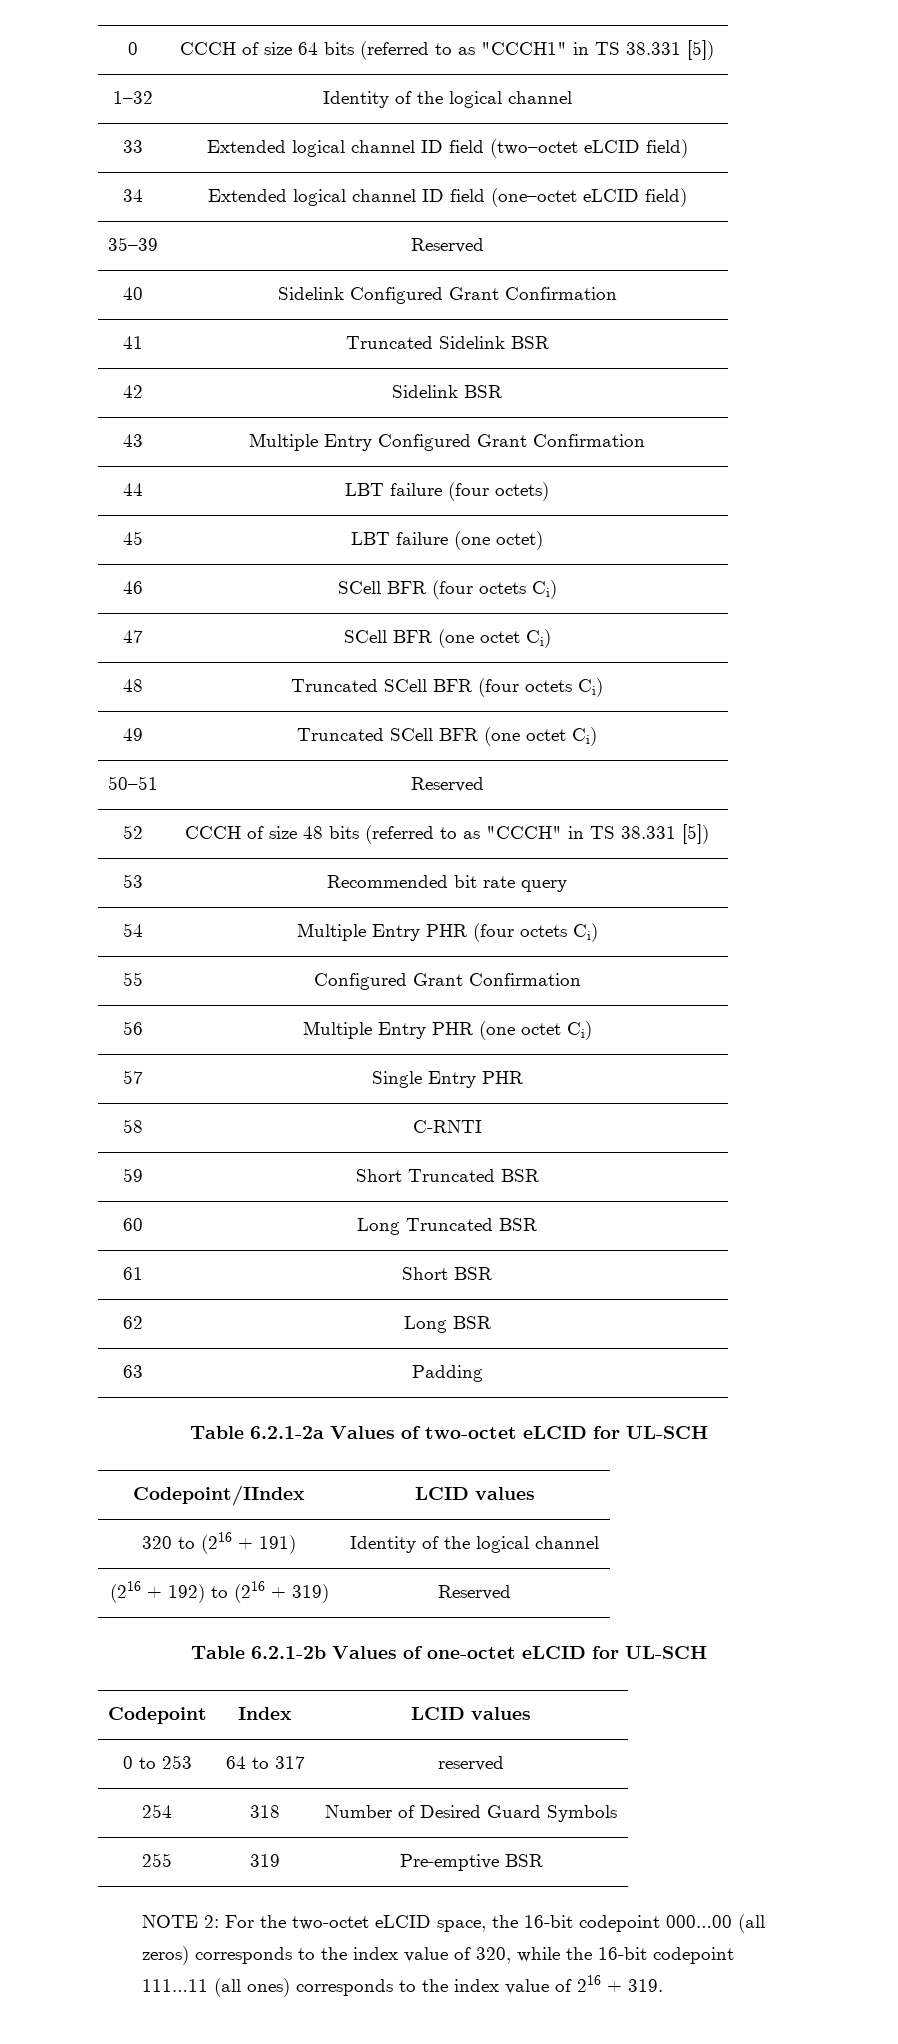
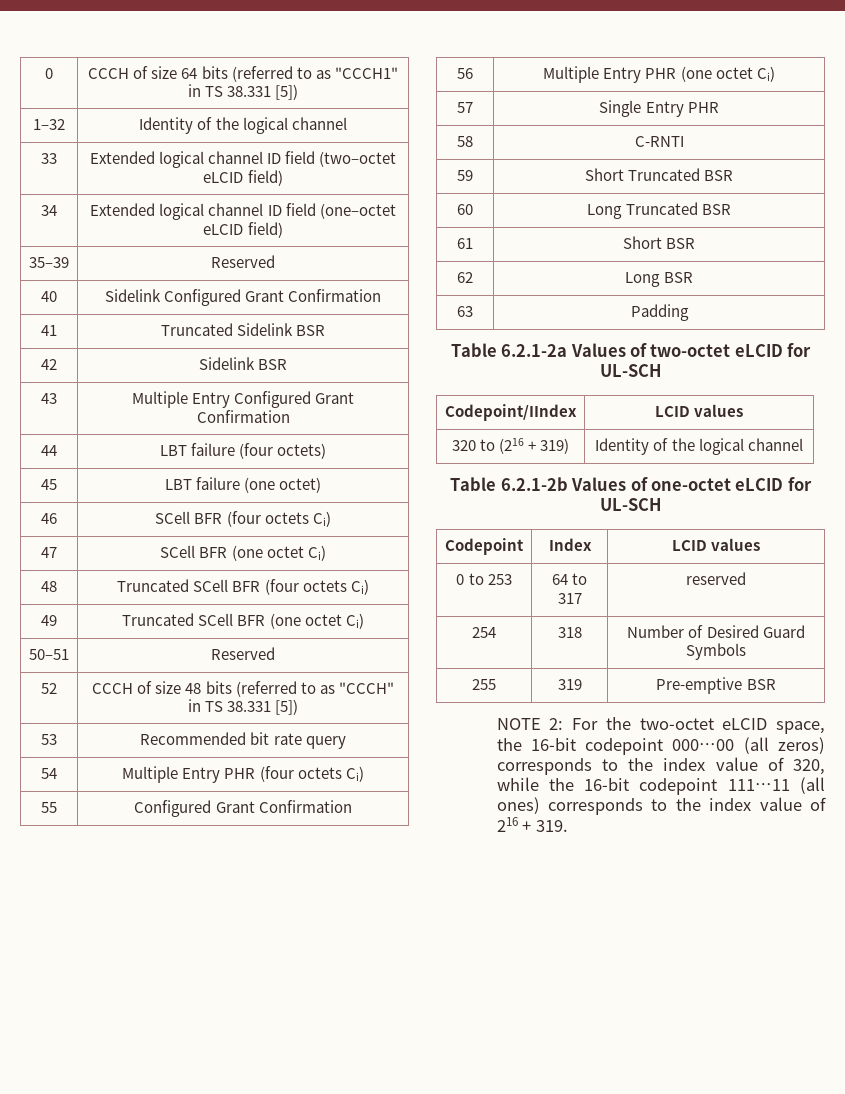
[259,1535,296,1554] [350,1536,599,1553] [109,1581,329,1603] [437,1585,511,1600] 191) | Identity of the logical channel // (216 + 192) to (216 + 319) | Reserved -> [540,438,570,454] [595,438,803,455] 319) | Identity of the logical channel

